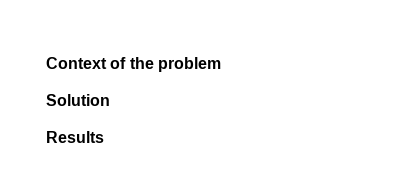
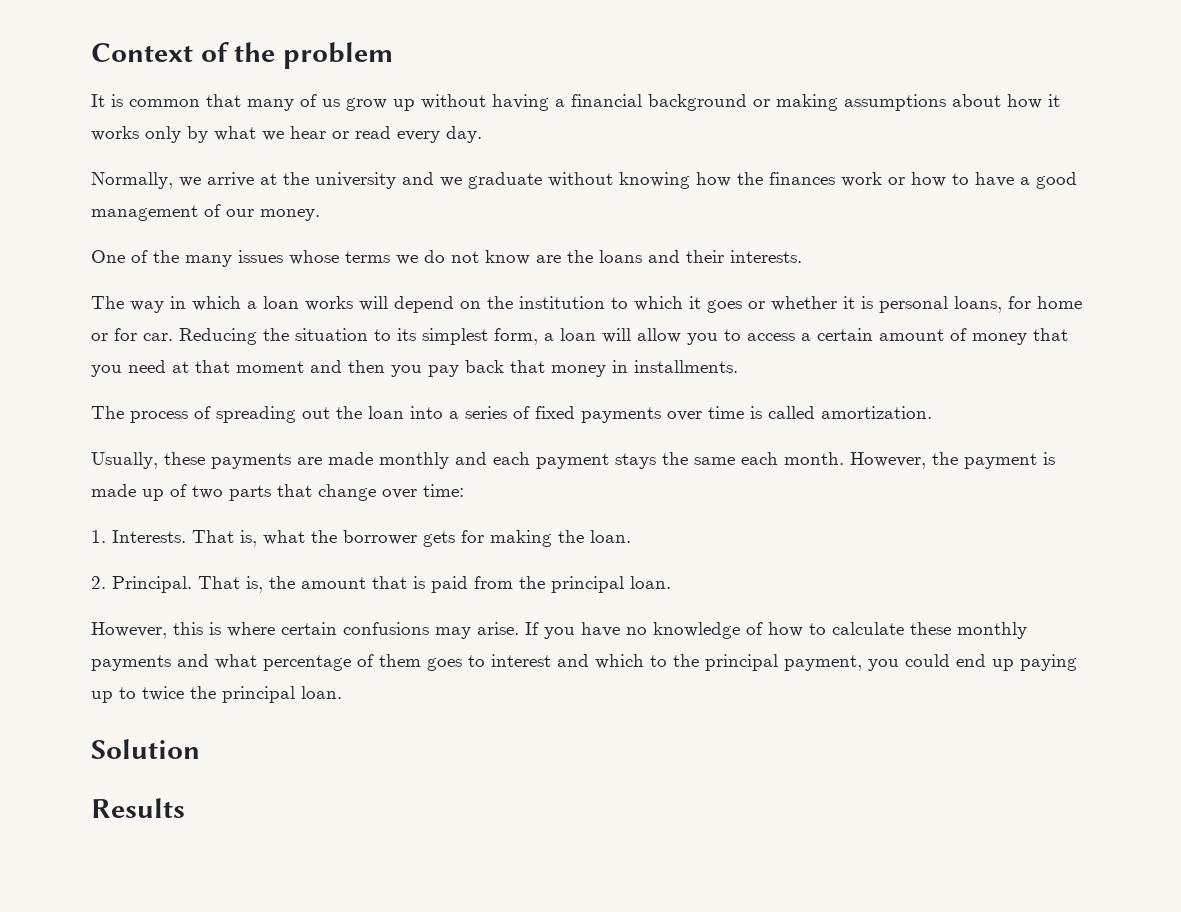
(221, 64) none -> [91,94,1060,111] [91,126,482,143] [91,172,1077,189] [91,204,320,221] [91,250,802,267] [91,296,1082,313] [91,328,1068,345] [91,360,738,377] [91,406,932,423] [91,452,1055,469] [91,484,464,501] [91,530,631,547] [91,576,671,593] [91,622,1027,639] [91,654,1077,671] [91,686,342,703] // It is common that many of us grow up without having a financial background or making assumptions about how it works only by what we hear or read every day. // Normally, we arrive at the university and we graduate without knowing how the finances work or how to have a good management of our money. // One of the many issues whose terms we do not know are the loans and their interests. // The way in which a loan works will depend on the institution to which it goes or whether it is personal loans, for home or for car. Reducing the situation to its simplest form, a loan will allow you to access a certain amount of money that you need at that moment and then you pay back that money in installments. // The process of spreading out the loan into a series of fixed payments over time is called amortization. // Usually, these payments are made monthly and each payment stays the same each month. However, the payment is made up of two parts that change over time: // 1. Interests. That is, what the borrower gets for making the loan. // 2. Principal. That is, the amount that is paid from the principal loan. // However, this is where certain confusions may arise. If you have no knowledge of how to calculate these monthly payments and what percentage of them goes to interest and which to the principal payment, you could end up paying up to twice the principal loan.

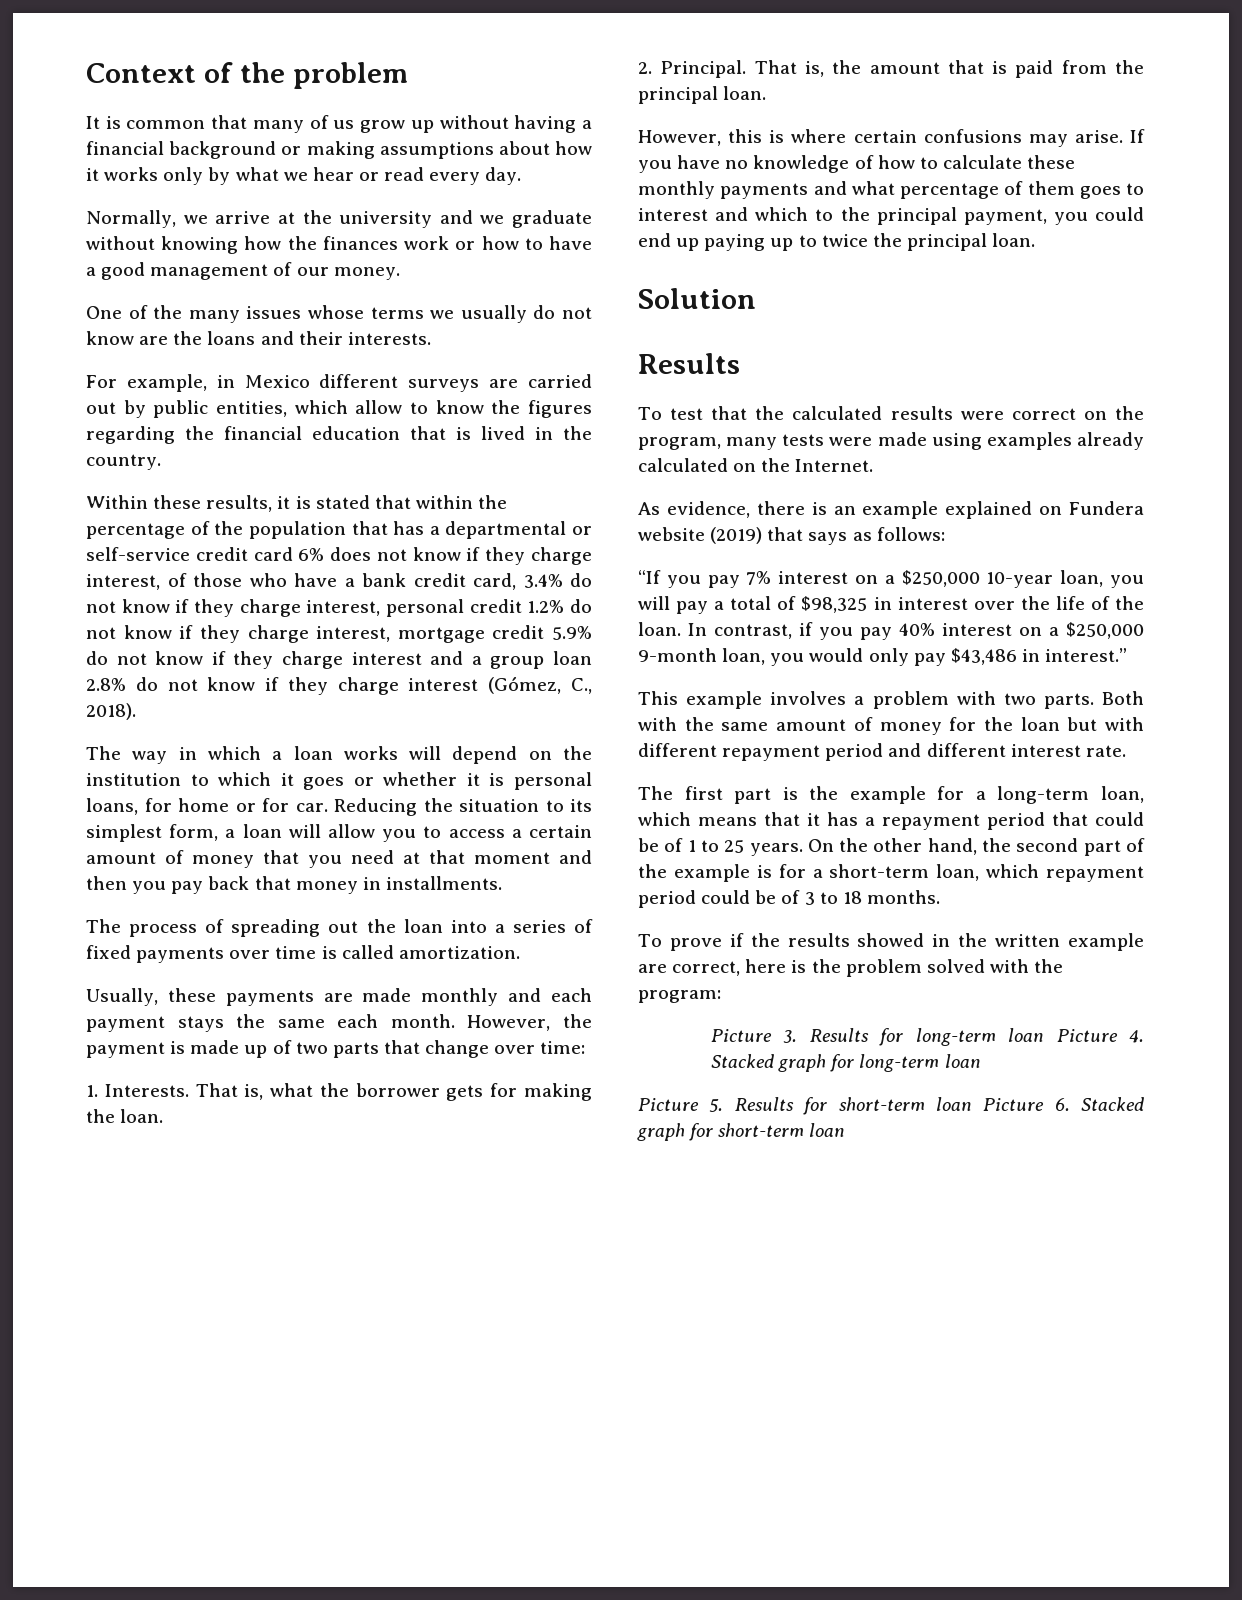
(418, 260) none -> [460,305,527,323] usually
(802, 256) none -> [86,374,593,392] [86,400,592,418] [86,426,592,444] [86,454,161,470] [86,495,508,512] [86,521,592,539] [86,547,592,565] [86,573,592,590] [86,599,592,617] [86,625,592,643] [86,651,593,669] [86,676,592,695] [86,703,136,720] // For example, in Mexico different surveys are carried out by public entities, which allow to know the figures regarding the financial education that is lived in the country. // Within these results, it is stated that within the percentage of the population that has a departmental or self-service credit card 6% does not know if they charge interest, of those who have a bank credit card, 3.4% do not know if they charge interest, personal credit 1.2% do not know if they charge interest, mortgage credit 5.9% do not know if they charge interest and a group loan 2.8% do not know if they charge interest (Gómez, C., 2018).
(185, 808) none -> [638,406,1144,420] [638,432,1144,450] [638,458,874,472] [638,501,1144,519] [638,527,945,545] [638,570,1144,588] [638,596,1144,614] [638,622,1144,640] [638,648,1128,666] [638,691,1144,709] [638,717,1144,735] [638,743,1126,761] [638,786,1144,804] [638,812,1144,830] [638,838,1145,856] [638,864,1144,882] [638,890,940,908] [638,933,1144,951] [638,959,1064,977] [638,990,721,1003] [710,1028,1144,1046] [710,1054,981,1072] [638,1097,1144,1115] [637,1123,846,1141] // To test that the calculated results were correct on the program, many tests were made using examples already calculated on the Internet. // As evidence, there is an example explained on Fundera website (2019) that says as follows: // “If you pay 7% interest on a $250,000 10-year loan, you will pay a total of $98,325 in interest over the life of the loan. In contrast, if you pay 40% interest on a $250,000 9-month loan, you would only pay $43,486 in interest.” // This example involves a problem with two parts. Both with the same amount of money for the loan but with different repayment period and different interest rate. // The first part is the example for a long-term loan, which means that it has a repayment period that could be of 1 to 25 years. On the other hand, the second part of the example is for a short-term loan, which repayment period could be of 3 to 18 months. // To prove if the results showed in the written example are correct, here is the problem solved with the program: // Picture 3. Results for long-term loan Picture 4. Stacked graph for long-term loan // Picture 5. Results for short-term loan Picture 6. Stacked graph for short-term loan

